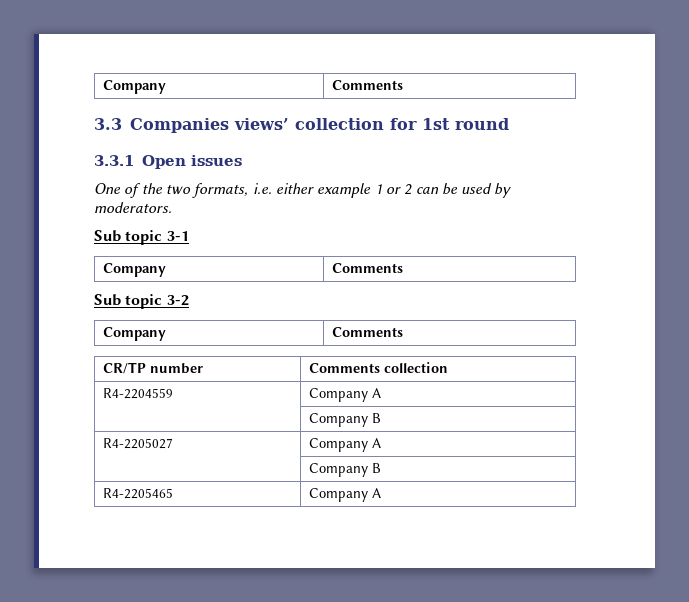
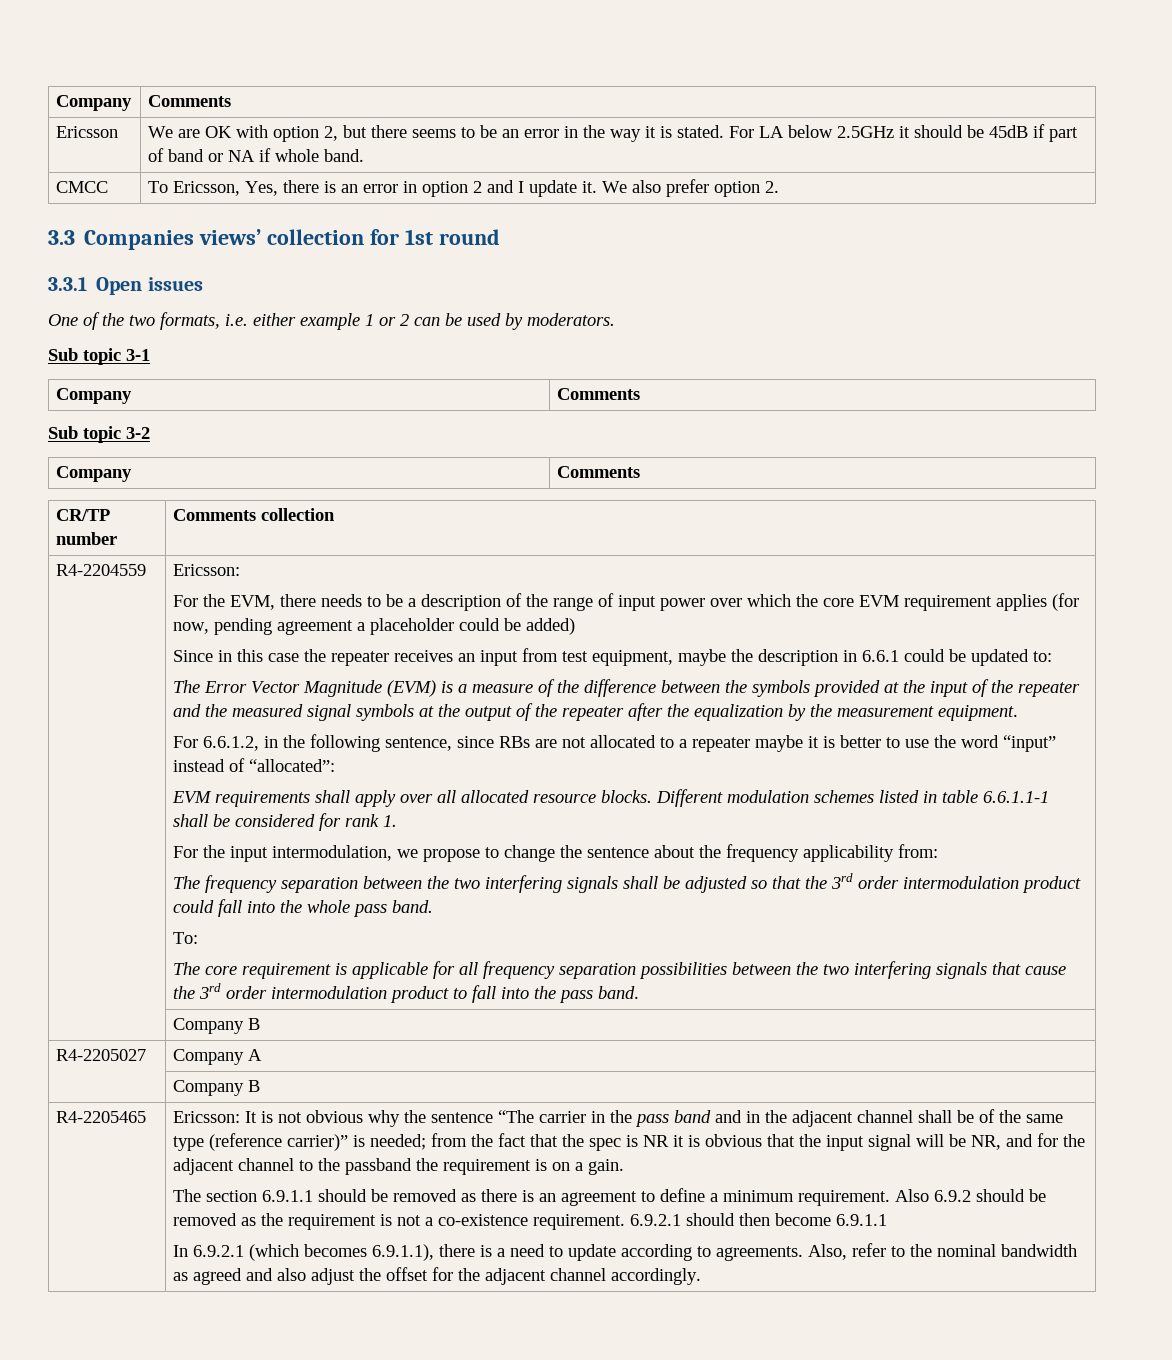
[103,80,167,94] [332,80,404,90] Company | Comments -> [56,95,133,111] [148,95,232,107] [56,126,119,138] [148,124,1079,142] [148,148,365,162] [56,181,109,193] [148,179,780,197] Company | Comments // Ericsson | We are OK with option 2, but there seems to be an error in the way it is stated. For LA below 2.5GHz it should be 45dB if part of band or NA if whole band. // CMCC | To Ericsson, Yes, there is an error in option 2 and I update it. We also prefer option 2.
[309,388,382,402] Company A -> [173,564,241,576] [173,593,1080,611] [173,618,576,635] [173,648,1053,666] [173,679,1081,697] [173,703,1019,721] [173,734,1057,752] [173,758,336,772] [172,789,1050,807] [173,813,398,831] [173,844,939,862] [173,873,1082,893] [173,899,434,917] [173,932,199,944] [173,961,1067,979] [173,983,640,1003] Ericsson: // For the EVM, there needs to be a description of the range of input power over which the core EVM requirement applies (for now, pending agreement a placeholder could be added) // Since in this case the repeater receives an input from test equipment, maybe the description in 6.6.1 could be updated to: // The Error Vector Magnitude (EVM) is a measure of the difference between the symbols provided at the input of the repeater and the measured signal symbols at the output of the repeater after the equalization by the measurement equipment. // For 6.6.1.2, in the following sentence, since RBs are not allocated to a repeater maybe it is better to use the word “input” instead of “allocated”: // EVM requirements shall apply over all allocated resource blocks. Different modulation schemes listed in table 6.6.1.1-1 shall be considered for rank 1. // For the input intermodulation, we propose to change the sentence about the frequency applicability from: // The frequency separation between the two interfering signals shall be adjusted so that the 3rd order intermodulation product could fall into the whole pass band. // To: // The core requirement is applicable for all frequency separation possibilities between the two interfering signals that cause the 3rd order intermodulation product to fall into the pass band.
[309,488,382,502] Company A -> [173,1109,1064,1127] [173,1133,1086,1151] [173,1158,625,1175] [173,1188,1047,1206] [173,1213,888,1230] [173,1243,1078,1261] [173,1267,702,1285] Ericsson: It is not obvious why the sentence “The carrier in the pass band and in the adjacent channel shall be of the same type (reference carrier)” is needed; from the fact that the spec is NR it is obvious that the input signal will be NR, and for the adjacent channel to the passband the requirement is on a gain. // The section 6.9.1.1 should be removed as there is an agreement to define a minimum requirement. Also 6.9.2 should be removed as the requirement is not a co-existence requirement. 6.9.2.1 should then become 6.9.1.1 // In 6.9.2.1 (which becomes 6.9.1.1), there is a need to update according to agreements. Also, refer to the nominal bandwidth as agreed and also adjust the offset for the adjacent channel accordingly.

